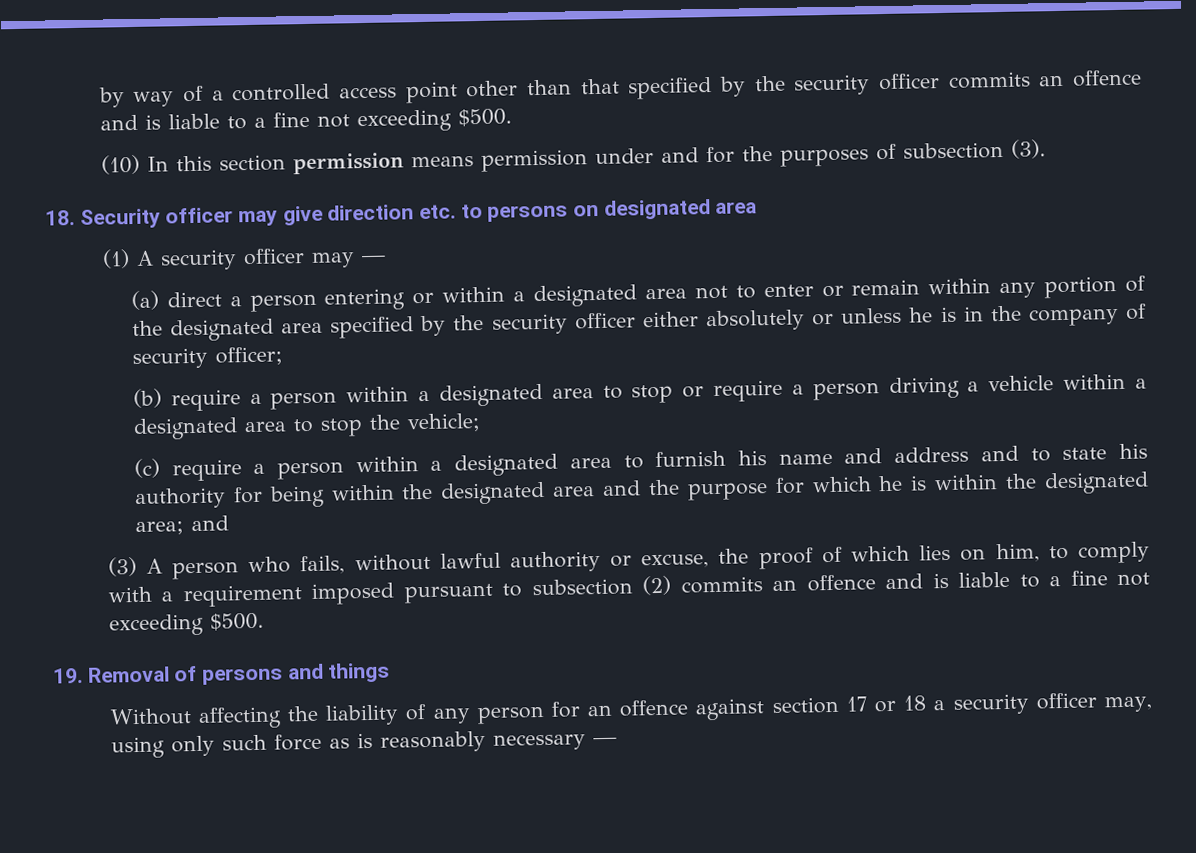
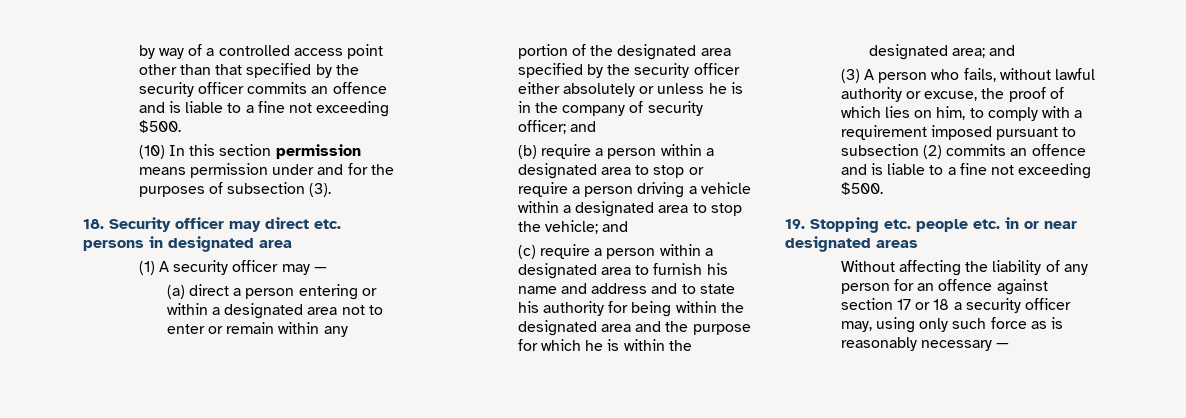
[282,203,600,226] give direction etc. to persons on -> [265,217,341,229] [83,236,163,251] direct etc. persons in
(283, 356) none -> [569,121,596,132] and
(481, 423) none -> [602,221,629,232] and
[87,662,391,685] Removal of persons and things -> [810,217,1077,233] [785,236,918,252] Stopping etc. people etc. in or near designated areas

